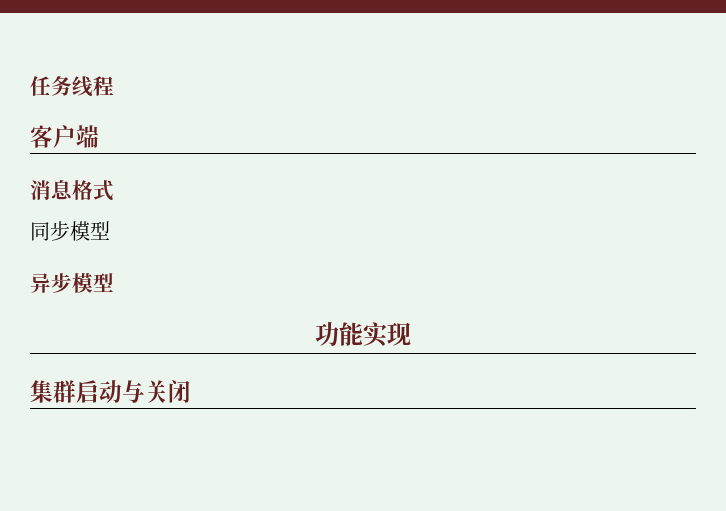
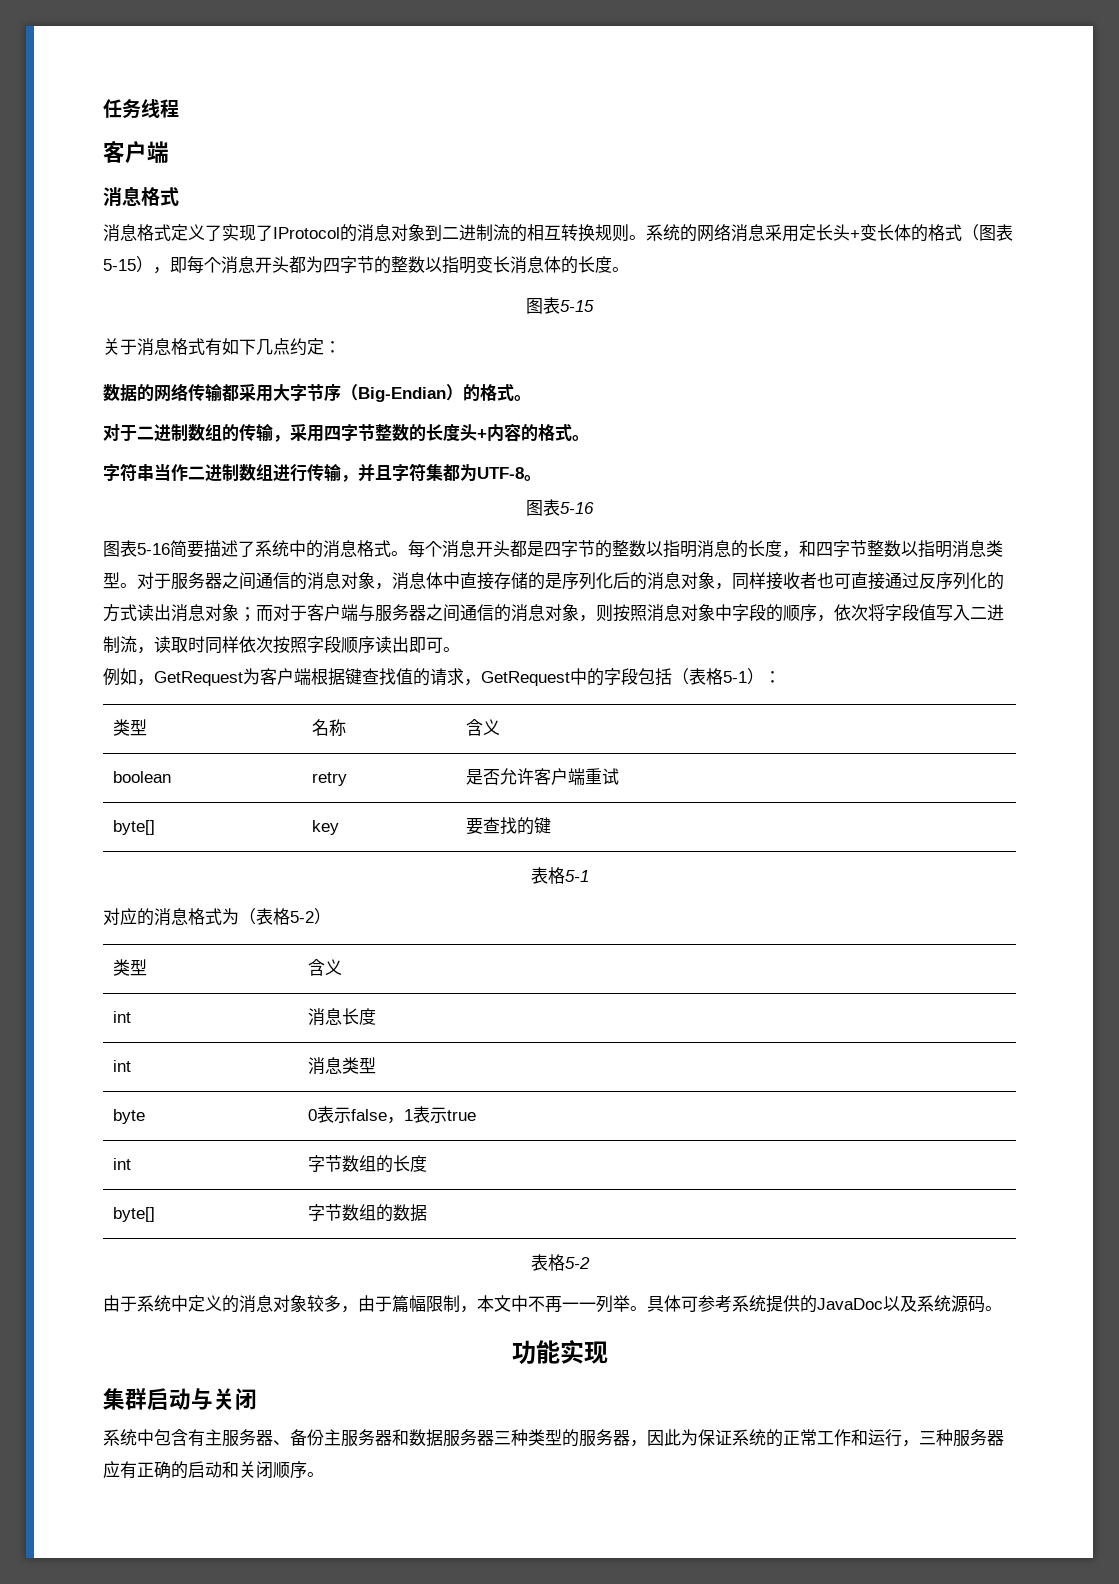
[30,221,110,241] [30,273,114,293] 同步模型 // 异步模型 -> [103,224,1013,242] [103,256,629,274] [526,297,594,314] [103,338,341,356] [103,383,531,402] [103,423,589,442] [103,463,541,482] [526,499,594,516] [103,540,1003,558] [103,572,1004,590] [103,604,1004,622] [103,636,460,654] [103,668,781,686] [113,719,148,736] [312,719,347,736] [466,719,501,736] [113,771,172,783] [312,772,348,786] [466,768,620,785] [113,820,156,835] [312,820,340,835] [466,817,552,835] [530,867,589,884] [103,908,331,926] [113,959,148,976] [308,959,343,976] [113,1011,132,1023] [308,1008,377,1026] [113,1060,132,1072] [308,1057,377,1075] [113,1109,146,1124] [308,1106,477,1124] [113,1158,132,1170] [308,1155,428,1173] [113,1207,156,1222] [308,1204,428,1222] [530,1254,590,1271] [103,1295,1002,1313] 消息格式定义了实现了IProtocol的消息对象到二进制流的相互转换规则。系统的网络消息采用定长头+变长体的格式（图表5-15），即每个消息开头都为四字节的整数以指明变长消息体的长度。 // 图表5-15 // 关于消息格式有如下几点约定： // 数据的网络传输都采用大字节序（Big-Endian）的格式。 // 对于二进制数组的传输，采用四字节整数的长度头+内容的格式。 // 字符串当作二进制数组进行传输，并且字符集都为UTF-8。 // 图表5-16 // 图表5-16简要描述了系统中的消息格式。每个消息开头都是四字节的整数以指明消息的长度，和四字节整数以指明消息类型。对于服务器之间通信的消息对象，消息体中直接存储的是序列化后的消息对象，同样接收者也可直接通过反序列化的方式读出消息对象；而对于客户端与服务器之间通信的消息对象，则按照消息对象中字段的顺序，依次将字段值写入二进制流，读取时同样依次按照字段顺序读出即可。 // 例如，GetRequest为客户端根据键查找值的请求，GetRequest中的字段包括（表格5-1）： // 类型 | 名称 | 含义 // boolean | retry | 是否允许客户端重试 // byte[] | key | 要查找的键 // 表格5-1 // 对应的消息格式为（表格5-2） // 类型 | 含义 // int | 消息长度 // int | 消息类型 // byte | 0表示false，1表示true // int | 字节数组的长度 // byte[] | 字节数组的数据 // 表格5-2 // 由于系统中定义的消息对象较多，由于篇幅限制，本文中不再一一列举。具体可参考系统提供的JavaDoc以及系统源码。
(191, 391) none -> [103,1429,1004,1447] [103,1461,324,1479] // 系统中包含有主服务器、备份主服务器和数据服务器三种类型的服务器，因此为保证系统的正常工作和运行，三种服务器应有正确的启动和关闭顺序。

